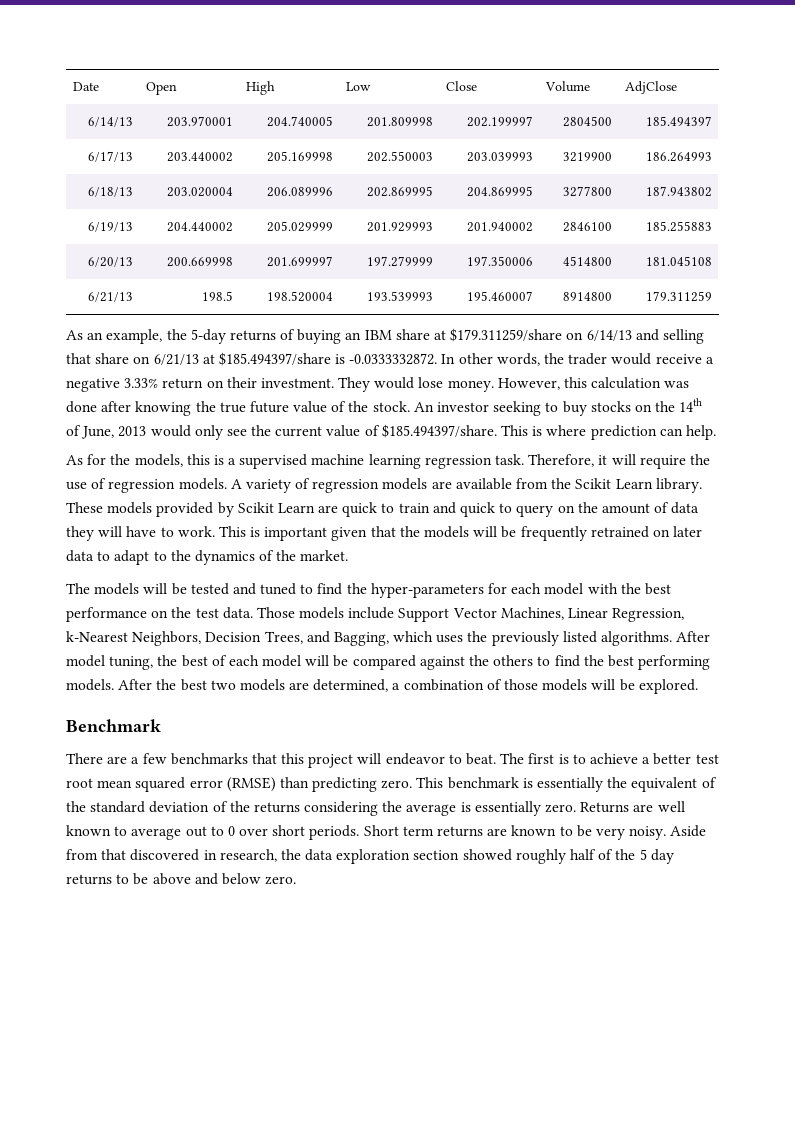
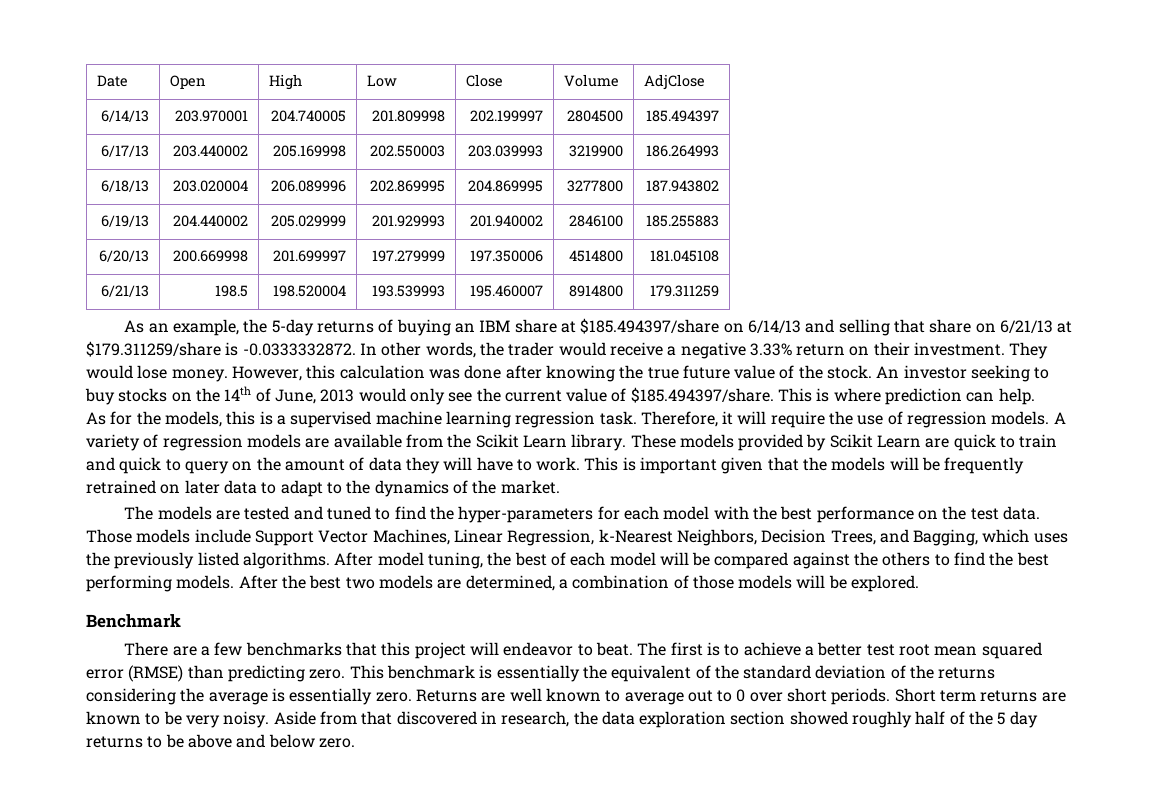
[450,328,563,342] $179.311259/share -> [580,318,720,334] $185.494397/share
[218,352,331,366] $185.494397/share -> [86,341,221,357] $179.311259/share
[143,583,187,595] will be -> [216,510,241,520] are

